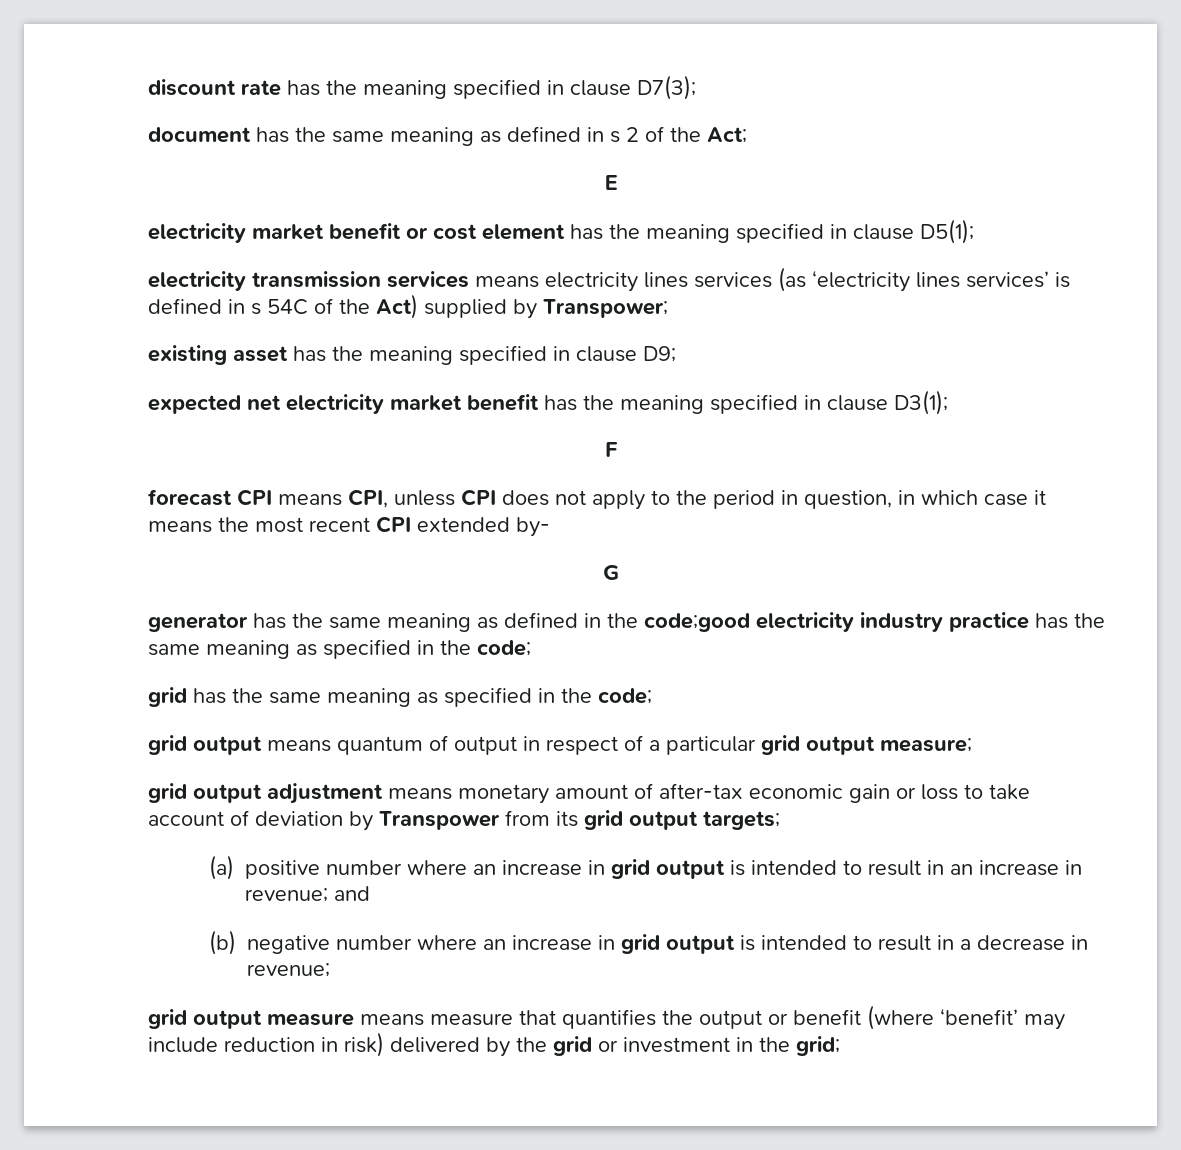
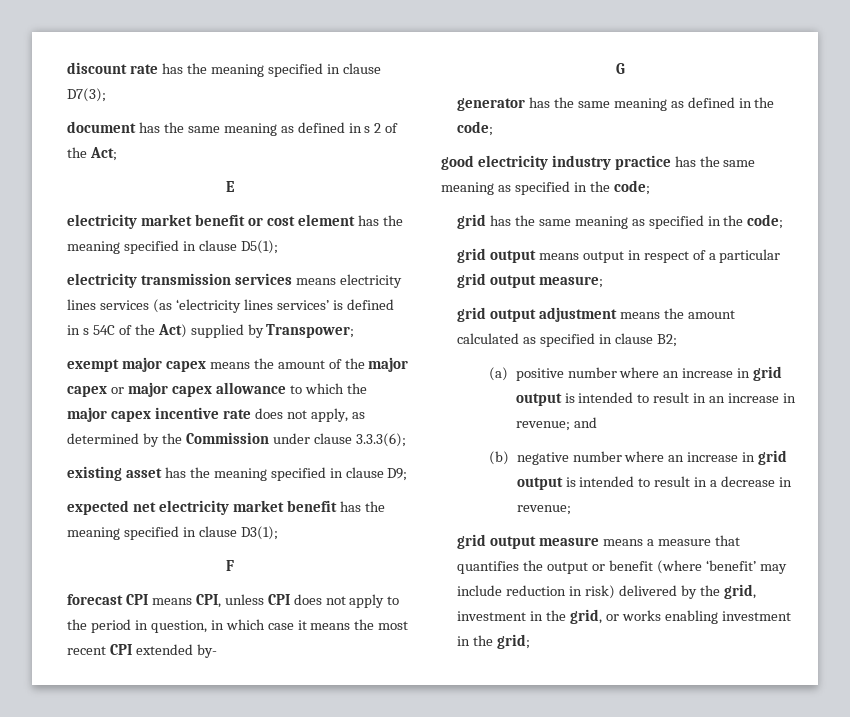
(668, 308) none -> [67,357,409,372] [67,382,367,397] [67,407,365,422] [67,432,406,447] // exempt major capex means the amount of the major capex or major capex allowance to which the major capex incentive rate does not apply, as determined by the Commission under clause 3.3.3(6);
[643,613,750,632] code;good -> [457,121,494,136] [441,155,474,170] code; // good
[336,735,448,755] quantum of -> (579, 256) none
[457,783,1030,804] [147,810,780,831] monetary amount of after-tax economic gain or loss to take account of deviation by Transpower from its grid output targets; -> [663,308,735,319] [457,333,677,347] the amount calculated as specified in clause B2;
(424, 1020) none -> [646,539,654,546] a
[552,1036,618,1056] grid or -> [723,584,756,599] [457,609,718,624] grid, investment in the grid, or works enabling

